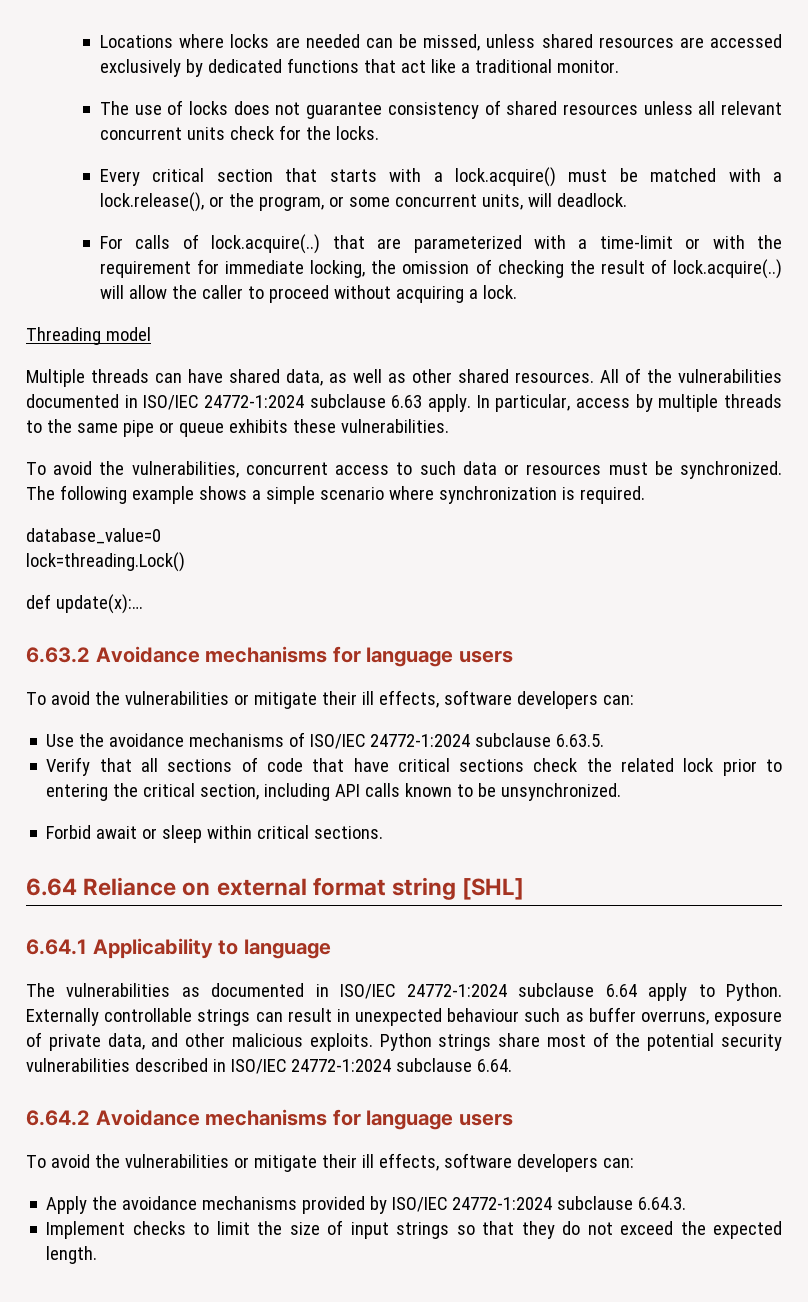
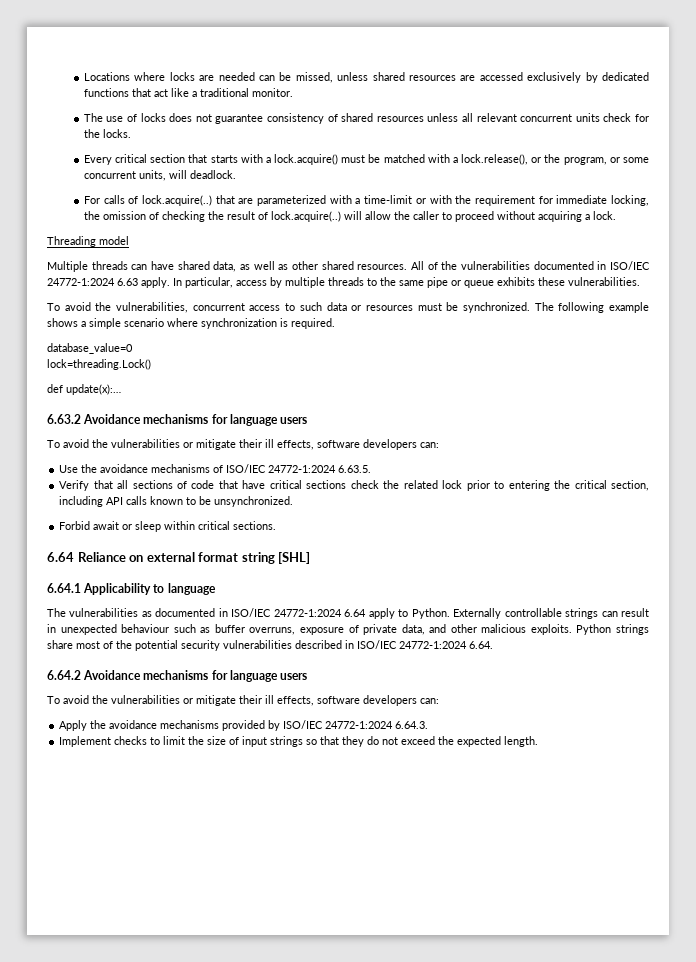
[309,394,386,408] subclause -> (115, 282) none
[475,733,552,747] subclause -> (337, 469) none
[518,983,595,997] subclause -> (342, 613) none
[395,1058,472,1072] subclause -> (467, 645) none
[557,1196,634,1210] subclause -> (394, 725) none

